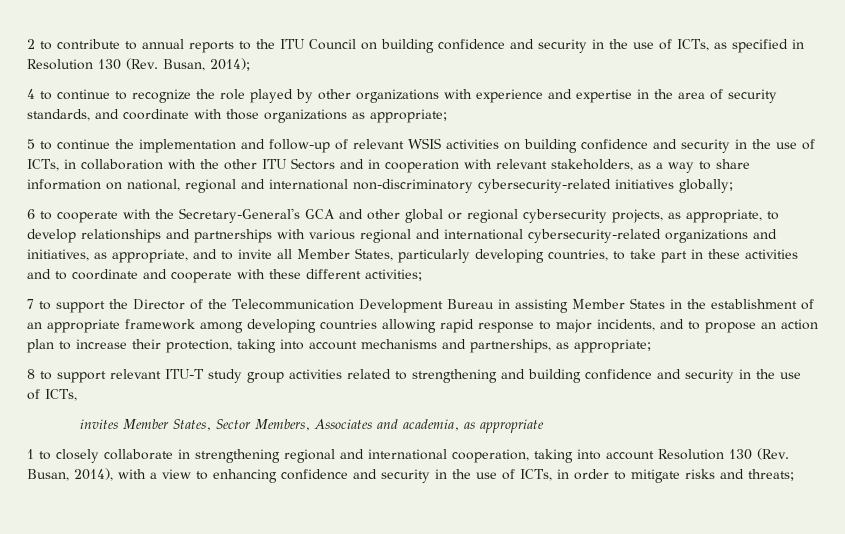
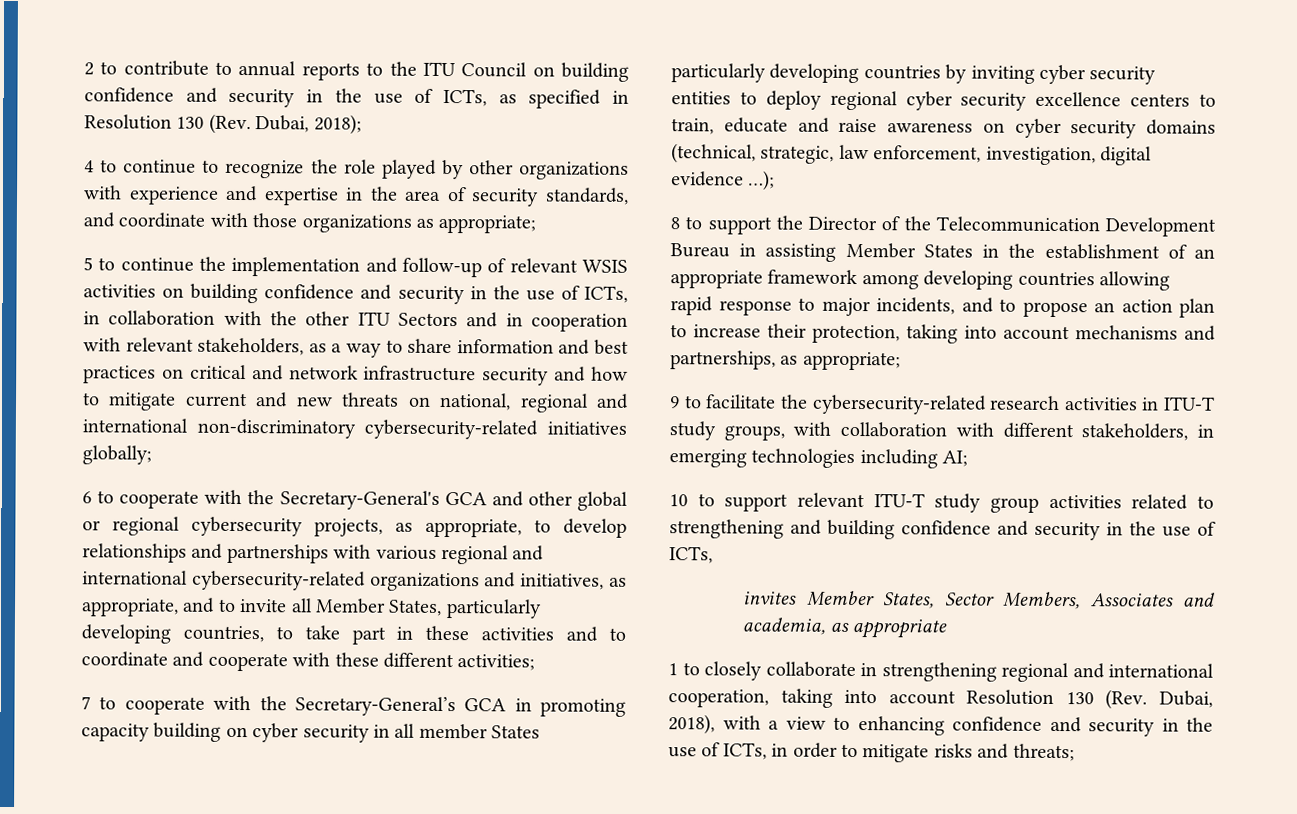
[162,58,250,71] Busan, 2014); -> [255,114,362,135] Dubai, 2018);
(101, 184) none -> [558,339,630,355] [83,364,628,386] [83,392,400,411] and best practices on critical and network infrastructure security and how to mitigate current and new threats
(51, 305) none -> [124,695,626,717] [81,722,541,743] [671,63,1157,85] [671,90,1216,111] [671,117,1216,139] [671,143,1152,166] [671,170,776,191] [670,216,703,230] cooperate with the Secretary-General’s GCA in promoting capacity building on cyber security in all member States particularly developing countries by inviting cyber security entities to deploy regional cyber security excellence centers to train, educate and raise awareness on cyber security domains (technical, strategic, law enforcement, investigation, digital evidence …); // 8 to
[27,369,35,379] 8 -> [669,394,1215,415] [669,421,1214,441] [669,448,969,469] [669,494,688,507] 9 to facilitate the cybersecurity-related research activities in ITU-T study groups, with collaboration with different stakeholders, in emerging technologies including AI; // 10
[27,468,113,481] Busan, 2014), -> [1159,690,1213,708] [668,714,715,735] Dubai, 2018),

